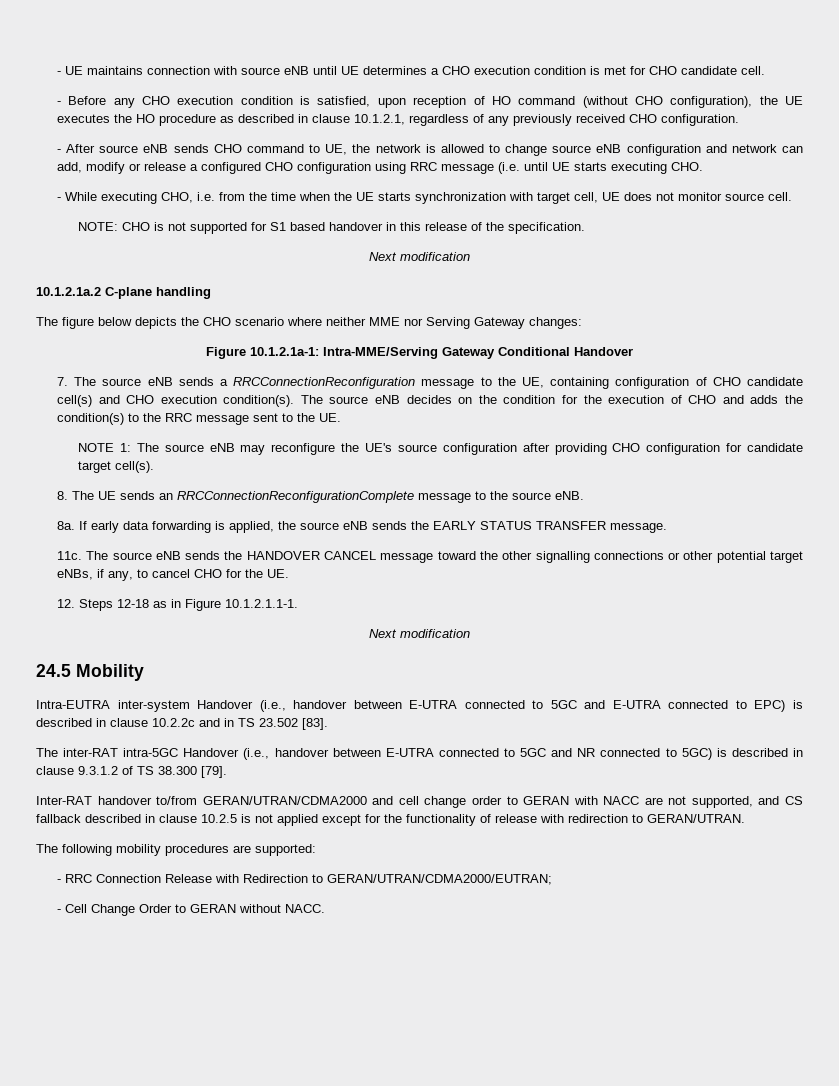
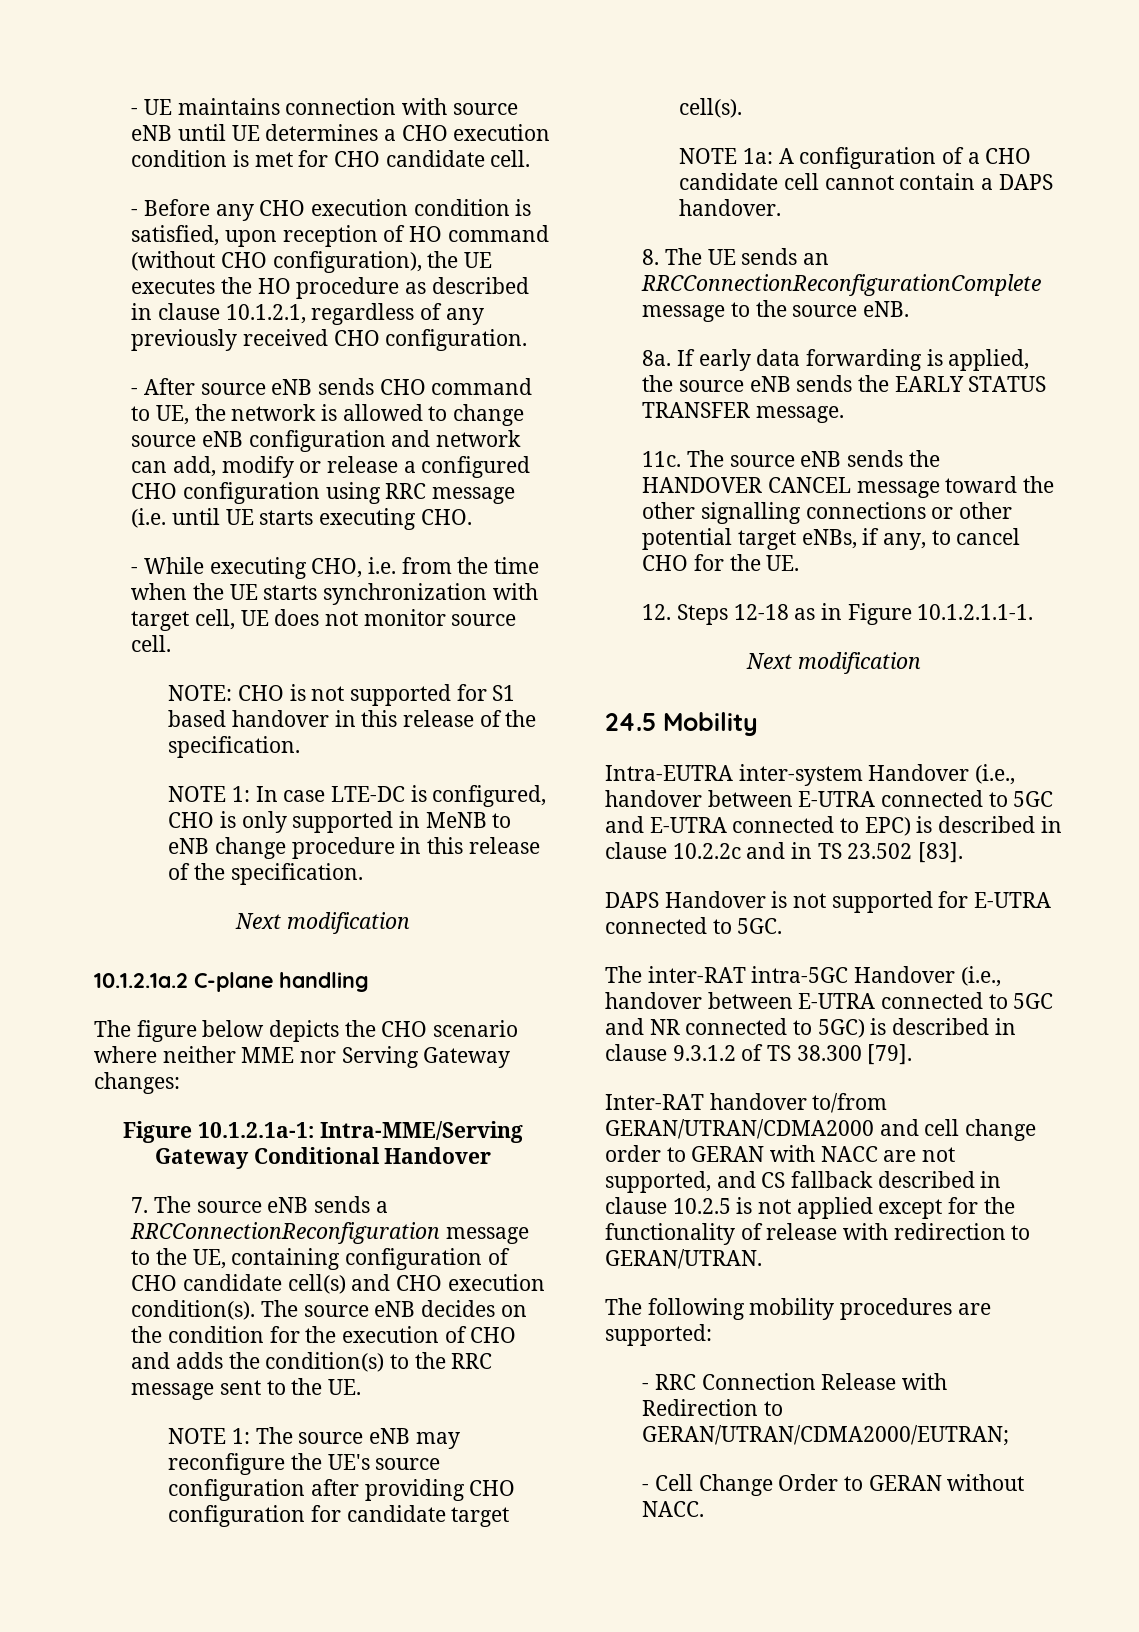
(586, 228) none -> [168,785,547,807] [168,811,512,833] [168,837,540,859] [168,863,363,885] // NOTE 1: In case LTE-DC is configured, CHO is only supported in MeNB to eNB change procedure in this release of the specification.
(155, 467) none -> [679,147,1032,169] [679,173,1053,190] [679,199,782,216] // NOTE 1a: A configuration of a CHO candidate cell cannot contain a DAPS handover.
(328, 724) none -> [605,891,1052,913] [605,917,783,934] // DAPS Handover is not supported for E-UTRA connected to 5GC.

